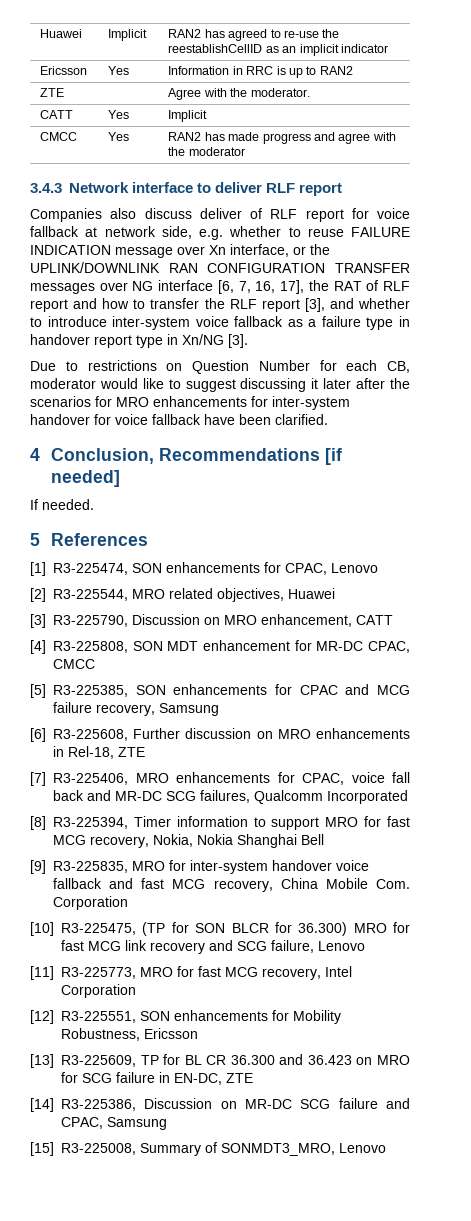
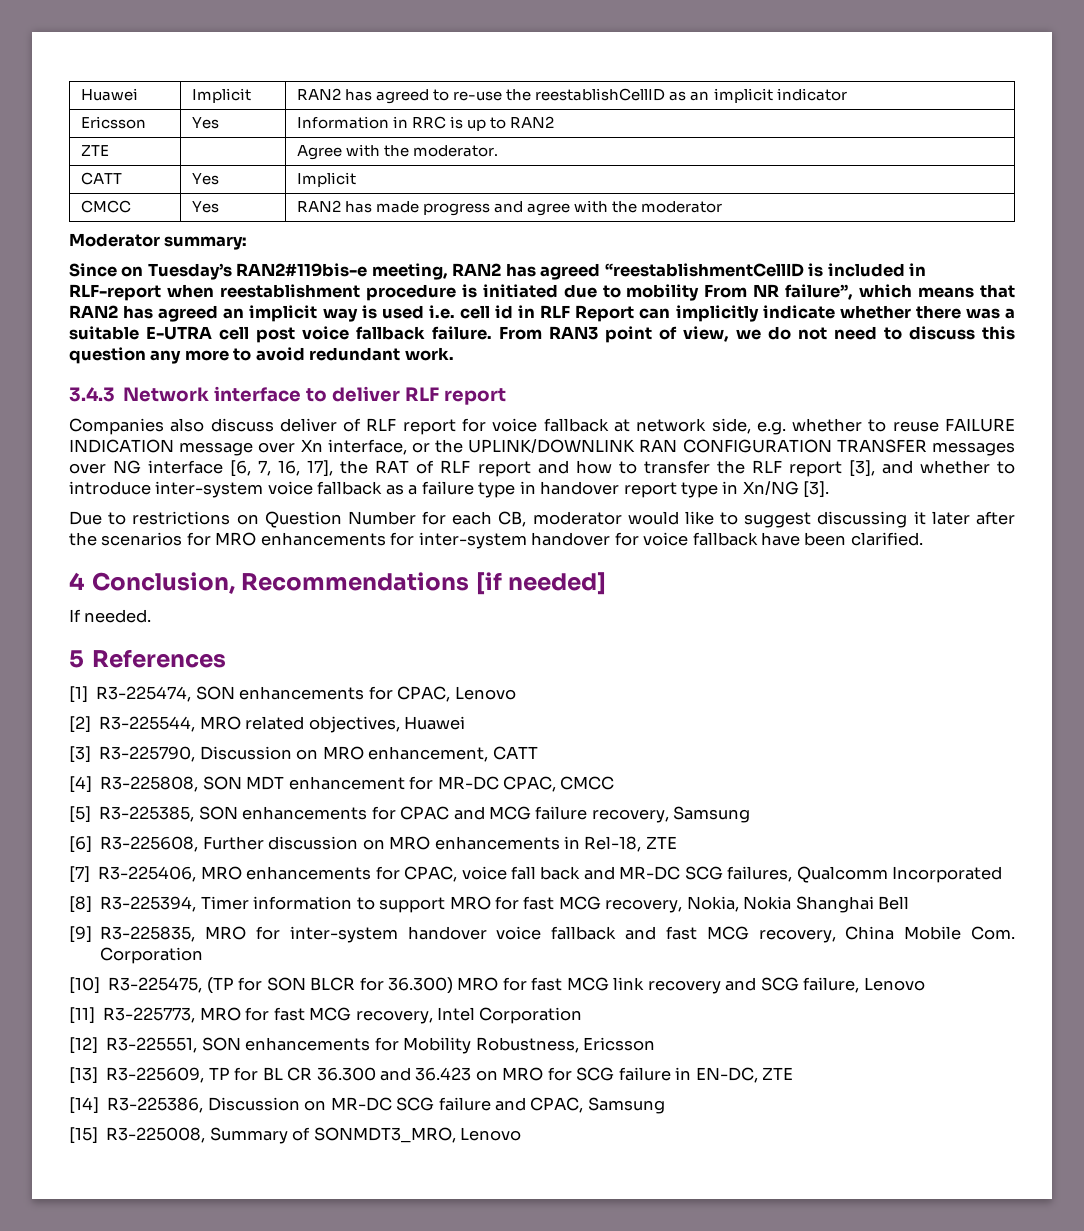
(245, 151) none -> [69,233,248,250] [69,263,927,280] [69,284,1016,301] [69,305,1016,322] [69,326,1015,343] [69,347,454,364] // Moderator summary: // Since on Tuesday’s RAN2#119bis-e meeting, RAN2 has agreed “reestablishmentCellID is included in RLF-report when reestablishment procedure is initiated due to mobility From NR failure”, which means that RAN2 has agreed an implicit way is used i.e. cell id in RLF Report can implicitly indicate whether there was a suitable E-UTRA cell post voice fallback failure. From RAN3 point of view, we do not need to discuss this question any more to avoid redundant work.

